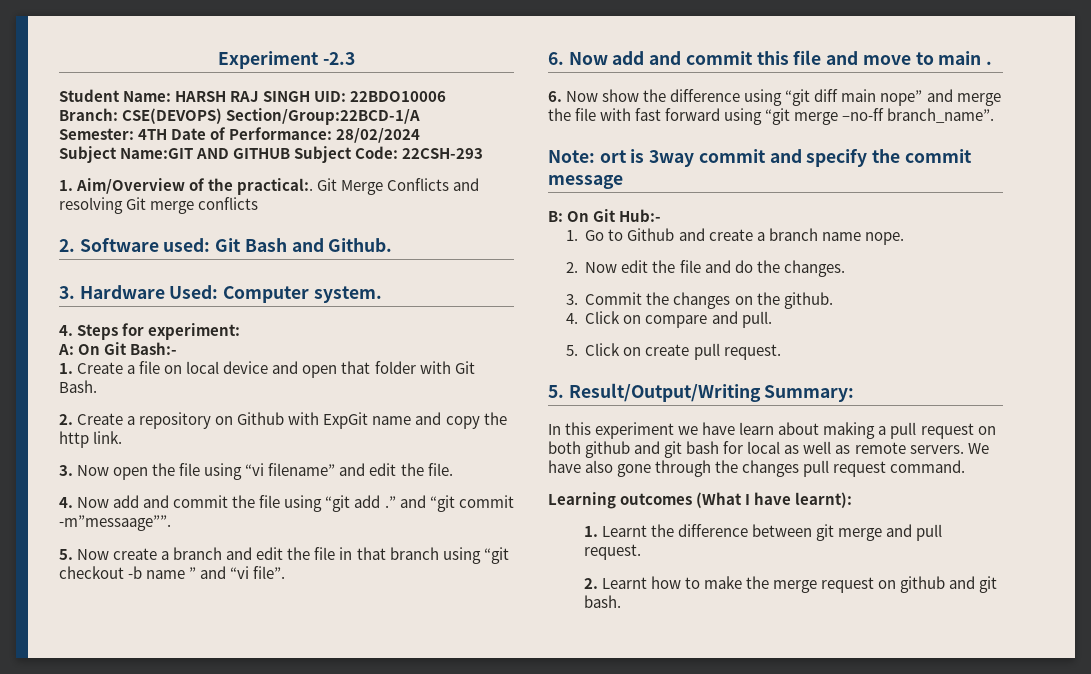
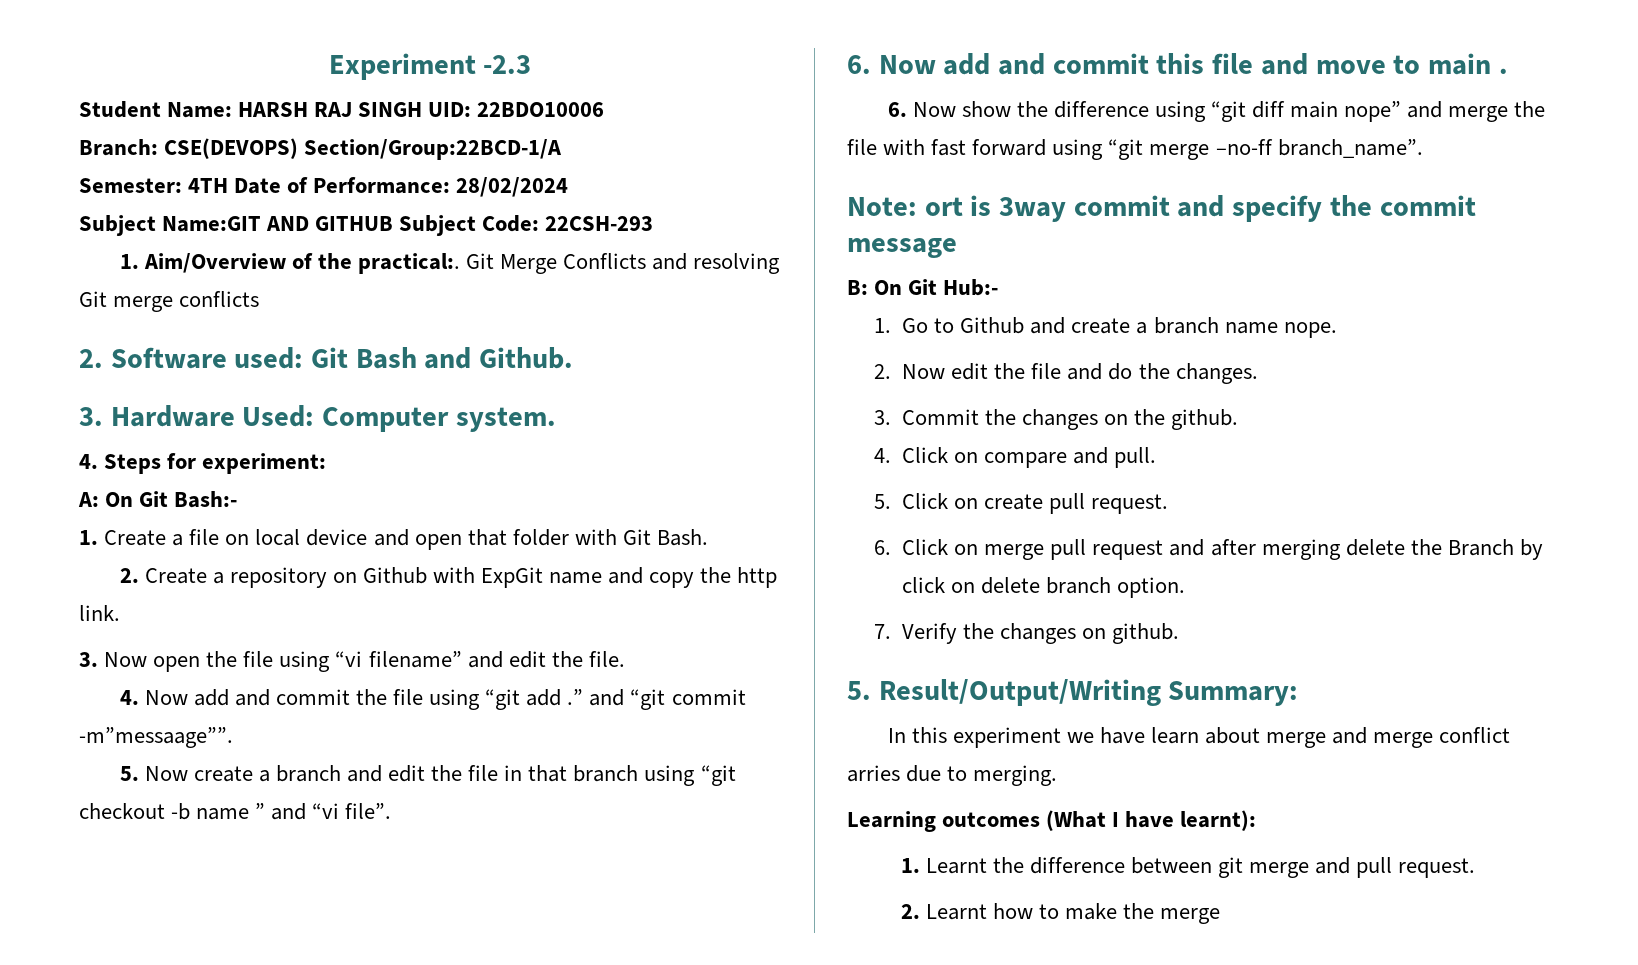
(781, 352) none -> [873,539,1543,560] [902,577,1186,598] [873,623,1180,644] // 6. Click on merge pull request and after merging delete the Branch by click on delete branch option. // 7. Verify the changes on github.
[823,422,996,439] [548,441,989,458] [548,460,966,477] making a pull request on both github and git bash for local as well as remote servers. We have also gone through the changes pull request command. -> [1266,727,1511,748] [847,765,1058,786] merge and merge conflict arries due to merging.
[821,576,998,593] [583,595,621,608] request on github and git bash. -> (1221, 916) none

